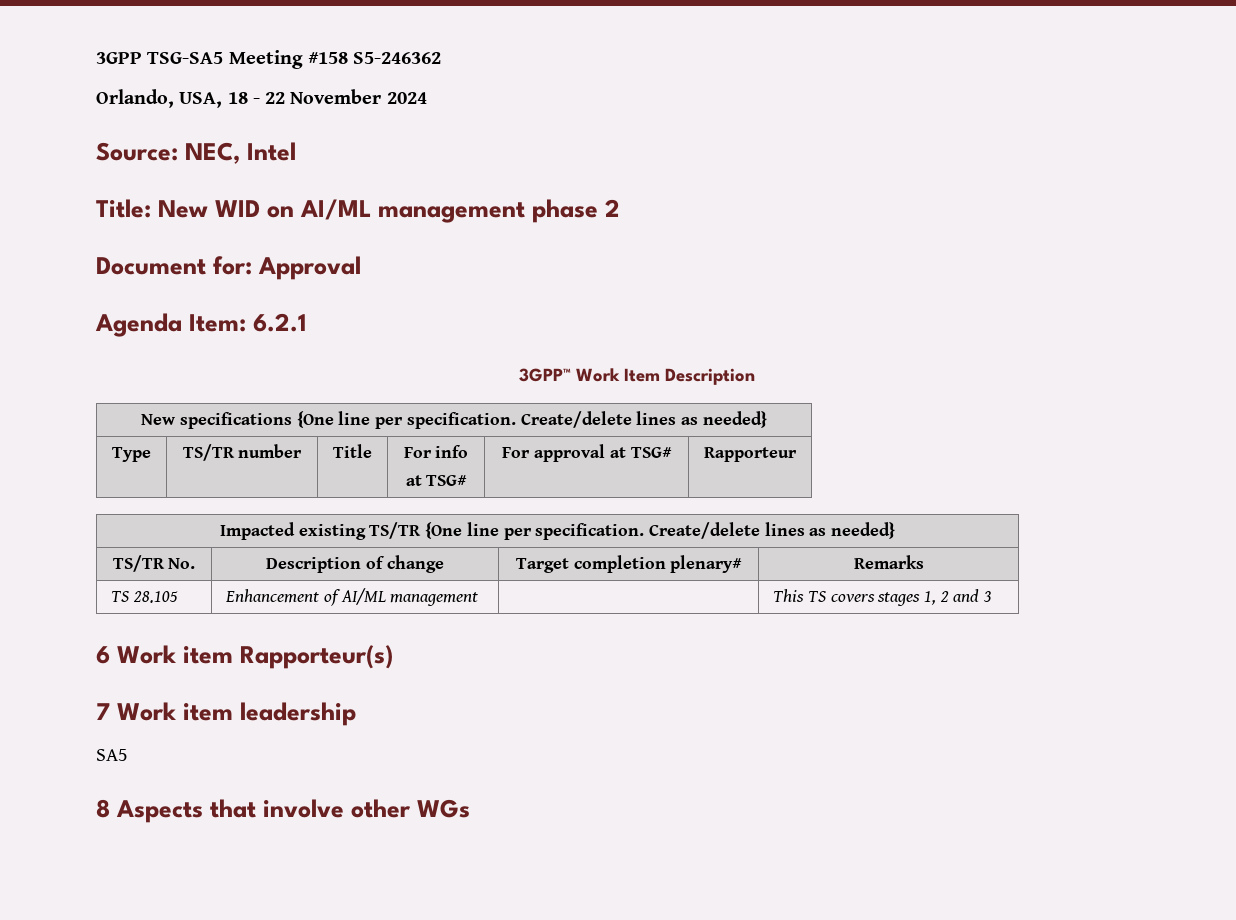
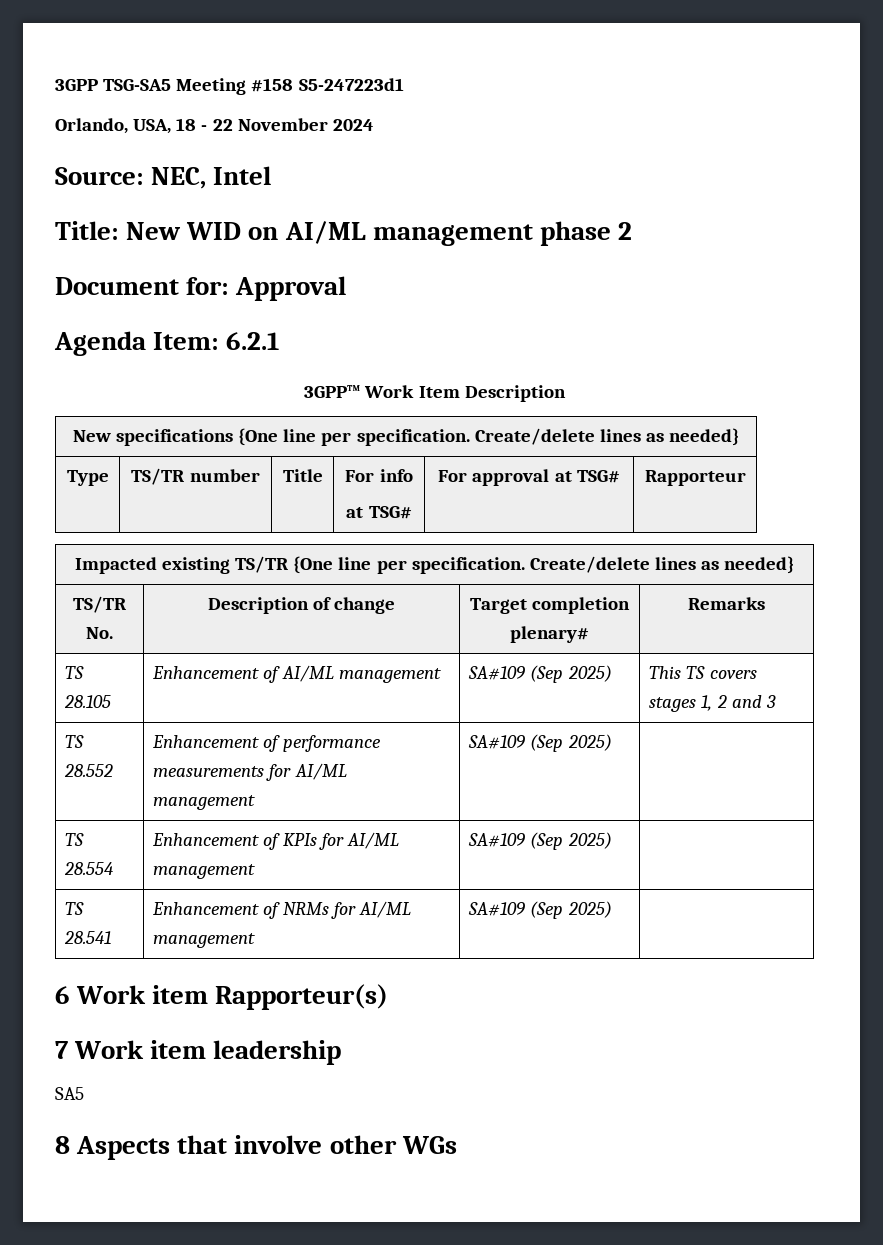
[353,52,442,64] S5-246362 -> [298,78,404,91] S5-247223d1
(479, 599) none -> [468,665,612,683] SA#109 (Sep 2025)
(993, 596) none -> [65,735,85,748] [64,764,114,777] [152,735,381,752] [153,763,347,781] [153,795,256,810] [468,734,612,752] [65,833,85,846] [64,862,114,875] [152,832,399,850] [153,864,256,879] [468,832,612,850] [65,902,85,915] [64,931,112,944] [152,901,411,919] [153,933,256,948] [468,901,612,919] // TS 28.552 | Enhancement of performance measurements for AI/ML management | SA#109 (Sep 2025) | // TS 28.554 | Enhancement of KPIs for AI/ML management | SA#109 (Sep 2025) | // TS 28.541 | Enhancement of NRMs for AI/ML management | SA#109 (Sep 2025) |

